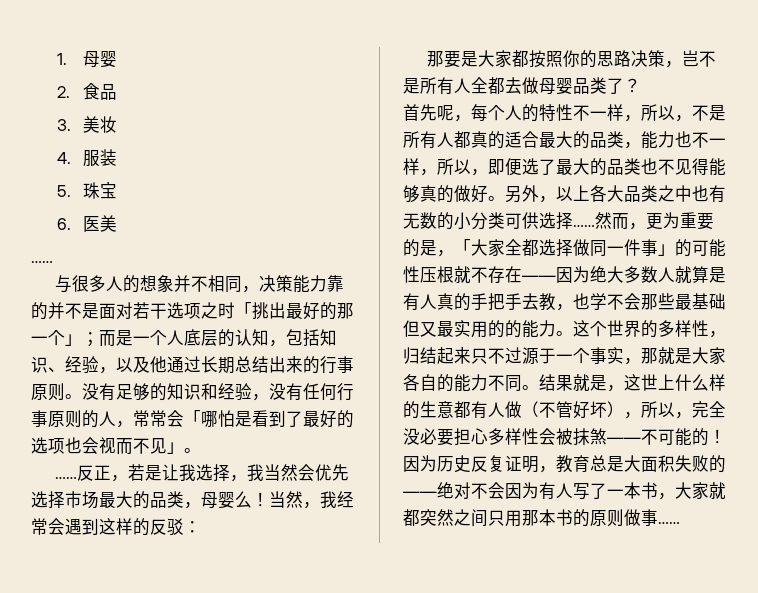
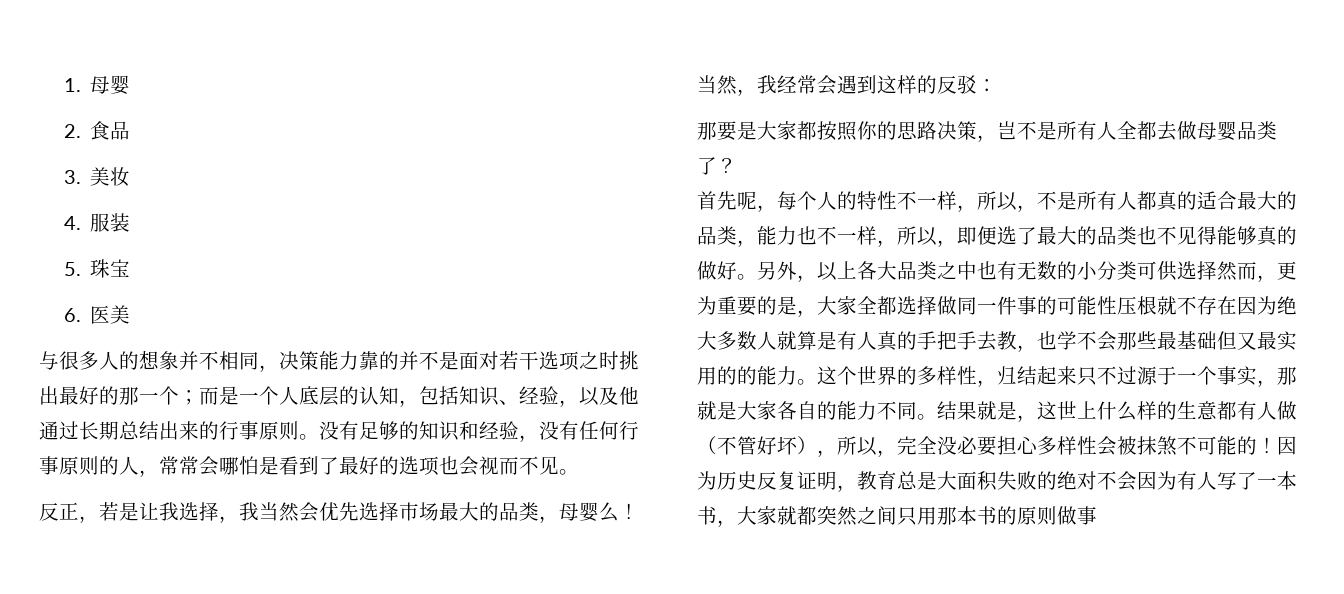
[31,261,53,263] // …… -> (131, 314) none
[235,302,252,317] 「 -> (619, 360) none
[65,334,82,346] 」 -> (179, 395) none
[184,410,201,425] 「 -> (219, 466) none
[167,442,184,454] 」 -> (559, 465) none
[54,477,77,479] …… -> (579, 472) none
[573,225,595,227] …… -> (1217, 270) none
[454,239,471,254] 「 -> (817, 313) none
[658,244,675,256] 」 -> (1037, 305) none
[522,275,556,281] —— -> (1237, 305) none
[607,437,641,443] —— -> (1177, 446) none
[403,491,437,497] —— -> (1057, 480) none
[658,522,680,524] …… -> (1097, 515) none

